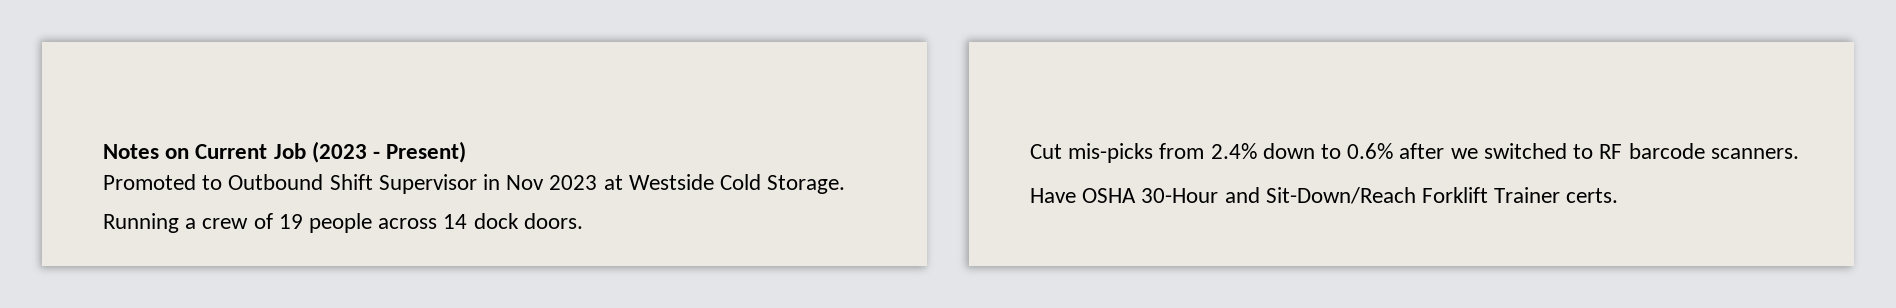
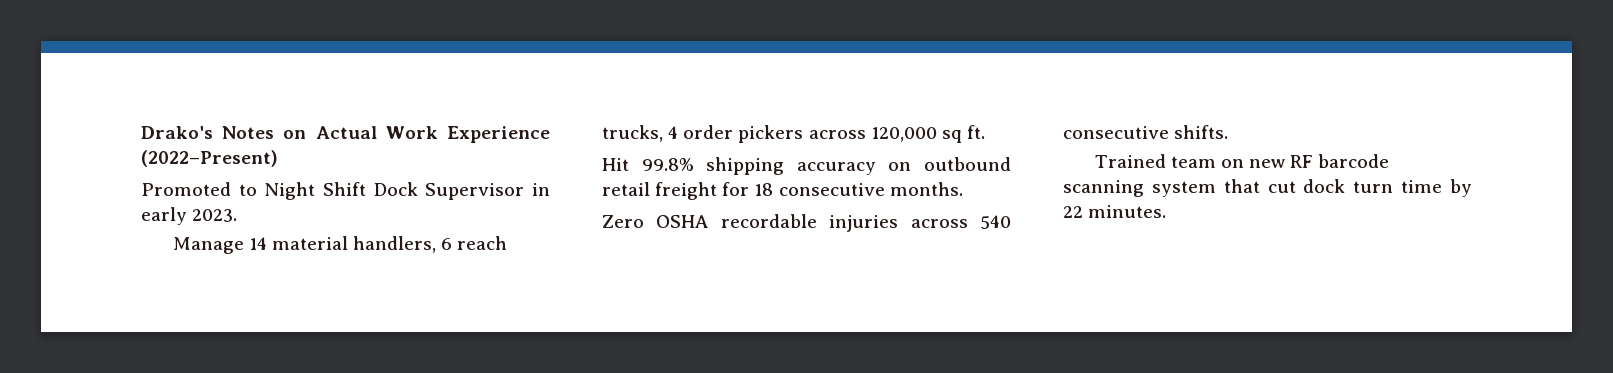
(103, 151) none -> [141,126,213,139] Drako's
[195,141,467,163] [103,174,846,194] [103,213,583,233] [1030,143,1799,163] [1030,187,1619,204] Current Job (2023 - Present) // Promoted to Outbound Shift Supervisor in Nov 2023 at Westside Cold Storage. // Running a crew of 19 people across 14 dock doors. // Cut mis-picks from 2.4% down to 0.6% after we switched to RF barcode scanners. // Have OSHA 30-Hour and Sit-Down/Reach Forklift Trainer certs. -> [315,126,550,143] [141,150,278,167] [141,182,550,200] [141,207,238,225] [172,236,508,254] [602,125,985,143] [602,157,1011,175] [602,182,963,200] [602,214,1011,232] [1063,125,1229,139] [1094,154,1390,168] [1063,179,1472,197] [1063,205,1167,218] Actual Work Experience (2022–Present) // Promoted to Night Shift Dock Supervisor in early 2023. // Manage 14 material handlers, 6 reach trucks, 4 order pickers across 120,000 sq ft. // Hit 99.8% shipping accuracy on outbound retail freight for 18 consecutive months. // Zero OSHA recordable injuries across 540 consecutive shifts. // Trained team on new RF barcode scanning system that cut dock turn time by 22 minutes.

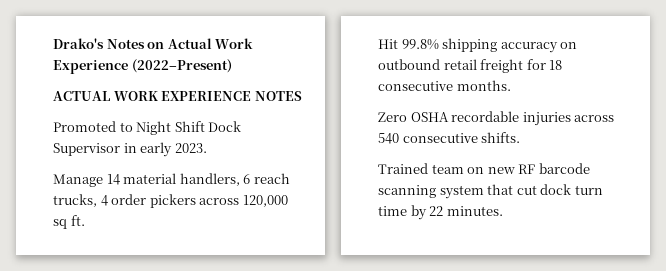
(278, 158) none -> [53,91,302,101] // ACTUAL WORK EXPERIENCE NOTES

